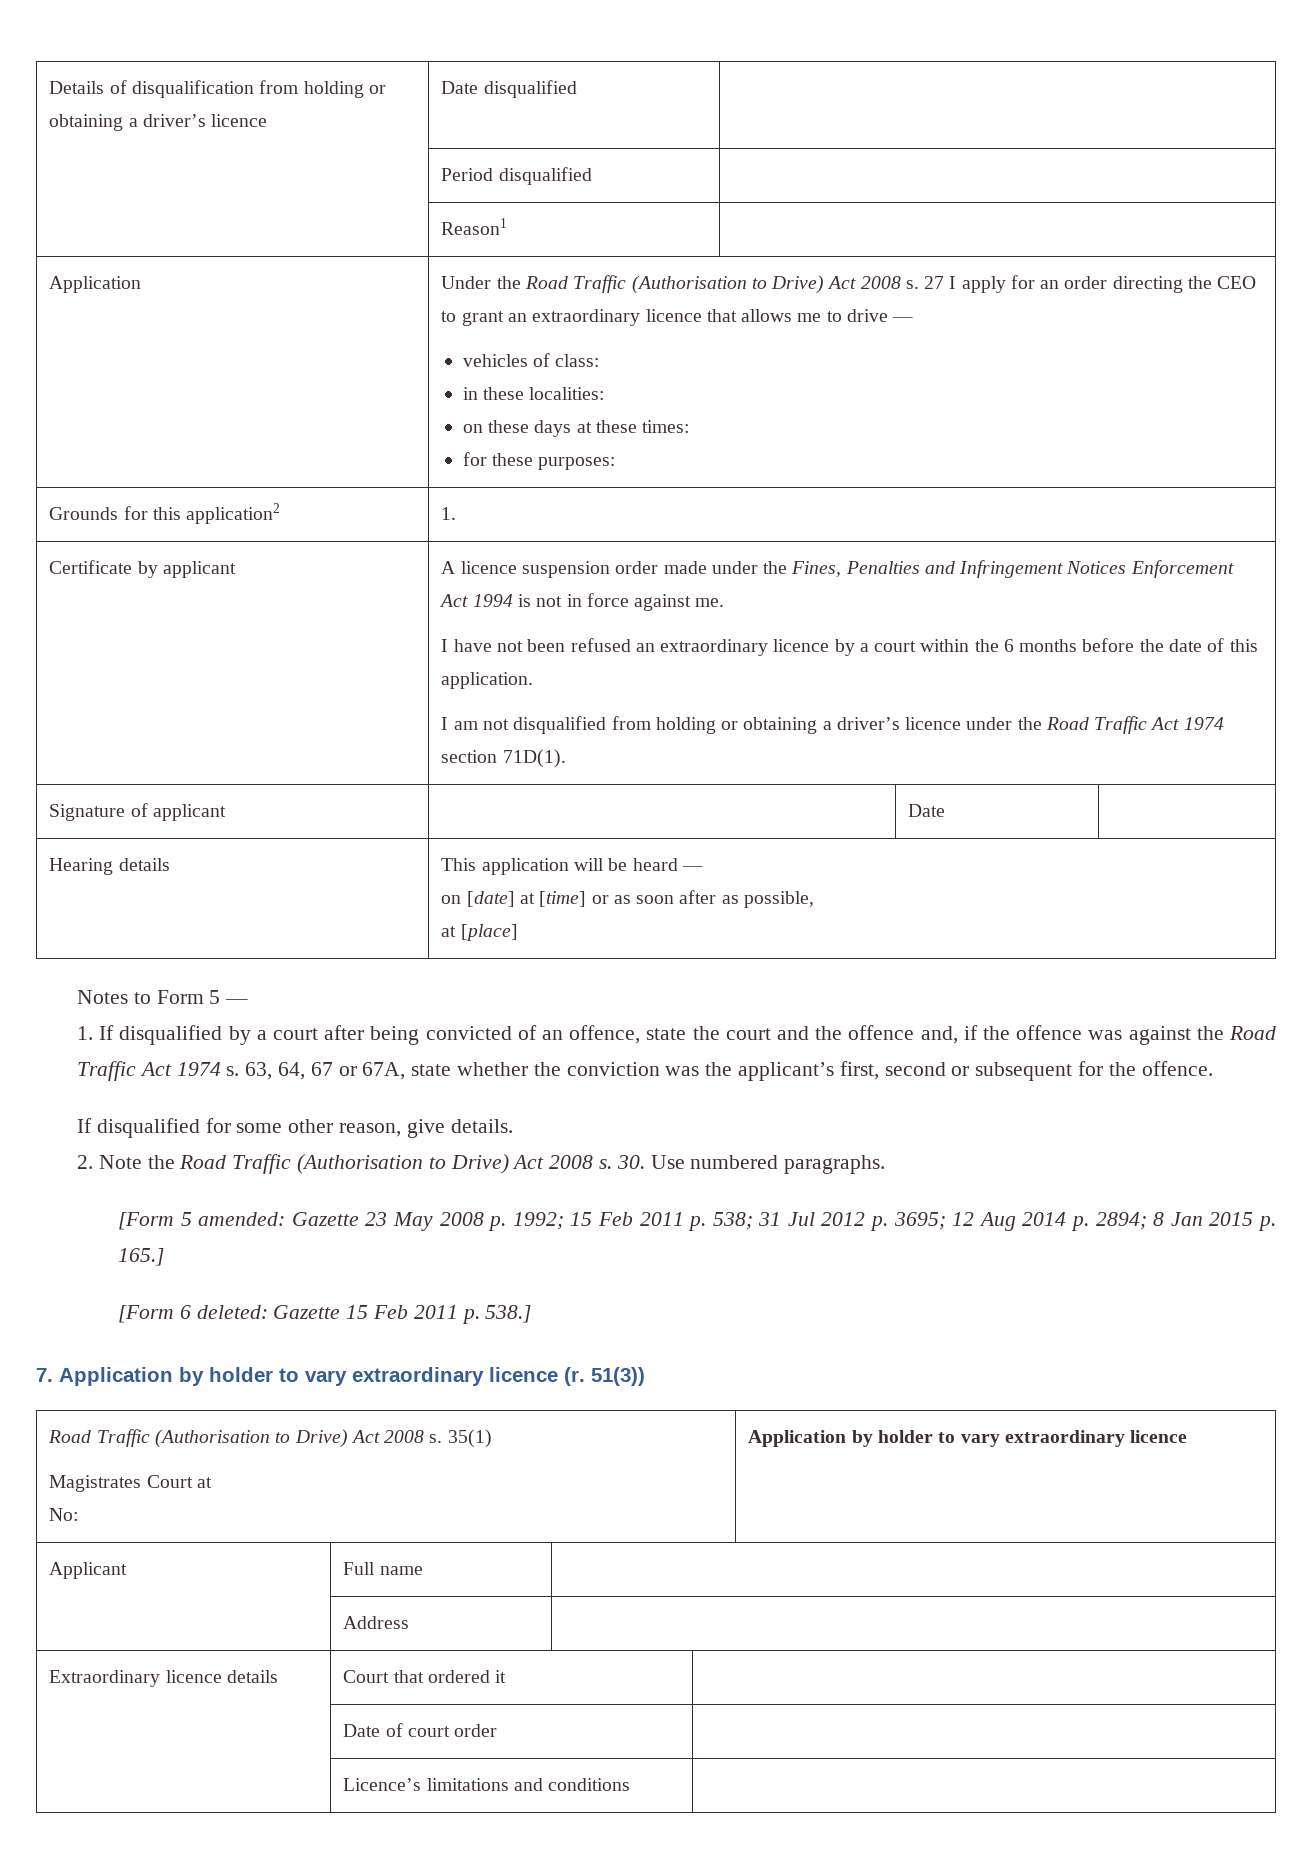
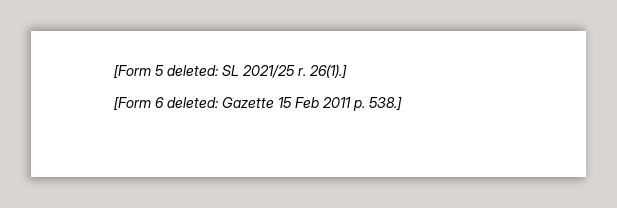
[49,80,386,98] [49,114,268,131] [441,80,577,98] [441,167,592,185] [441,218,508,235] [49,276,142,293] [441,275,1257,294] [441,309,914,326] [462,353,600,367] [462,387,605,400] [462,420,690,437] [462,452,616,470] [49,503,281,524] [441,507,457,520] [49,560,236,578] [441,560,1234,578] [439,593,725,611] [441,638,1258,656] [441,672,534,689] [441,716,1224,734] [441,749,566,768] [49,803,226,821] [908,804,946,817] [49,858,170,875] [441,858,703,875] [441,890,814,908] [441,924,518,941] [76,990,249,1004] [76,1025,1276,1045] [76,1061,1213,1081] [76,1118,513,1138] [76,1154,886,1174] [117,1212,1276,1231] [117,1248,164,1266] Details of disqualification from holding or obtaining a driver’s licence | Date disqualified | // | Period disqualified | // | Reason1 | // Application | Under the Road Traffic (Authorisation to Drive) Act 2008 s. 27 I apply for an order directing the CEO to grant an extraordinary licence that allows me to drive — // vehicles of class: // in these localities: // on these days at these times: // for these purposes: // Grounds for this application2 | 1. // Certificate by applicant | A licence suspension order made under the Fines, Penalties and Infringement Notices Enforcement Act 1994 is not in force against me. // I have not been refused an extraordinary licence by a court within the 6 months before the date of this application. // I am not disqualified from holding or obtaining a driver’s licence under the Road Traffic Act 1974 section 71D(1). // Signature of applicant | | Date | // Hearing details | This application will be heard — // on [date] at [time] or as soon after as possible, // at [place] // Notes to Form 5 — // 1. If disqualified by a court after being convicted of an offence, state the court and the offence and, if the offence was against the Road Traffic Act 1974 s. 63, 64, 67 or 67A, state whether the conviction was the applicant’s first, second or subsequent for the offence. // If disqualified for some other reason, give details. // 2. Note the Road Traffic (Authorisation to Drive) Act 2008 s. 30. Use numbered paragraphs. // [Form 5 amended: Gazette 23 May 2008 p. 1992; 15 Feb 2011 p. 538; 31 Jul 2012 p. 3695; 12 Aug 2014 p. 2894; 8 Jan 2015 p. 165.] -> [113,64,347,79] [Form 5 deleted: SL 2021/25 r. 26(1).]
[36,1367,645,1386] [48,1429,492,1448] [49,1475,212,1492] [49,1508,79,1521] [748,1430,1188,1447] [49,1562,128,1579] [343,1562,423,1575] [343,1616,410,1629] [49,1670,278,1687] [343,1670,507,1683] [343,1723,498,1737] [343,1778,631,1791] // 7. Application by holder to vary extraordinary licence (r. 51(3)) // Road Traffic (Authorisation to Drive) Act 2008 s. 35(1) // Magistrates Court at // No: | Application by holder to vary extraordinary licence // Applicant | Full name | // | Address | // Extraordinary licence details | Court that ordered it | // | Date of court order | // | Licence’s limitations and conditions | -> (402, 103) none

